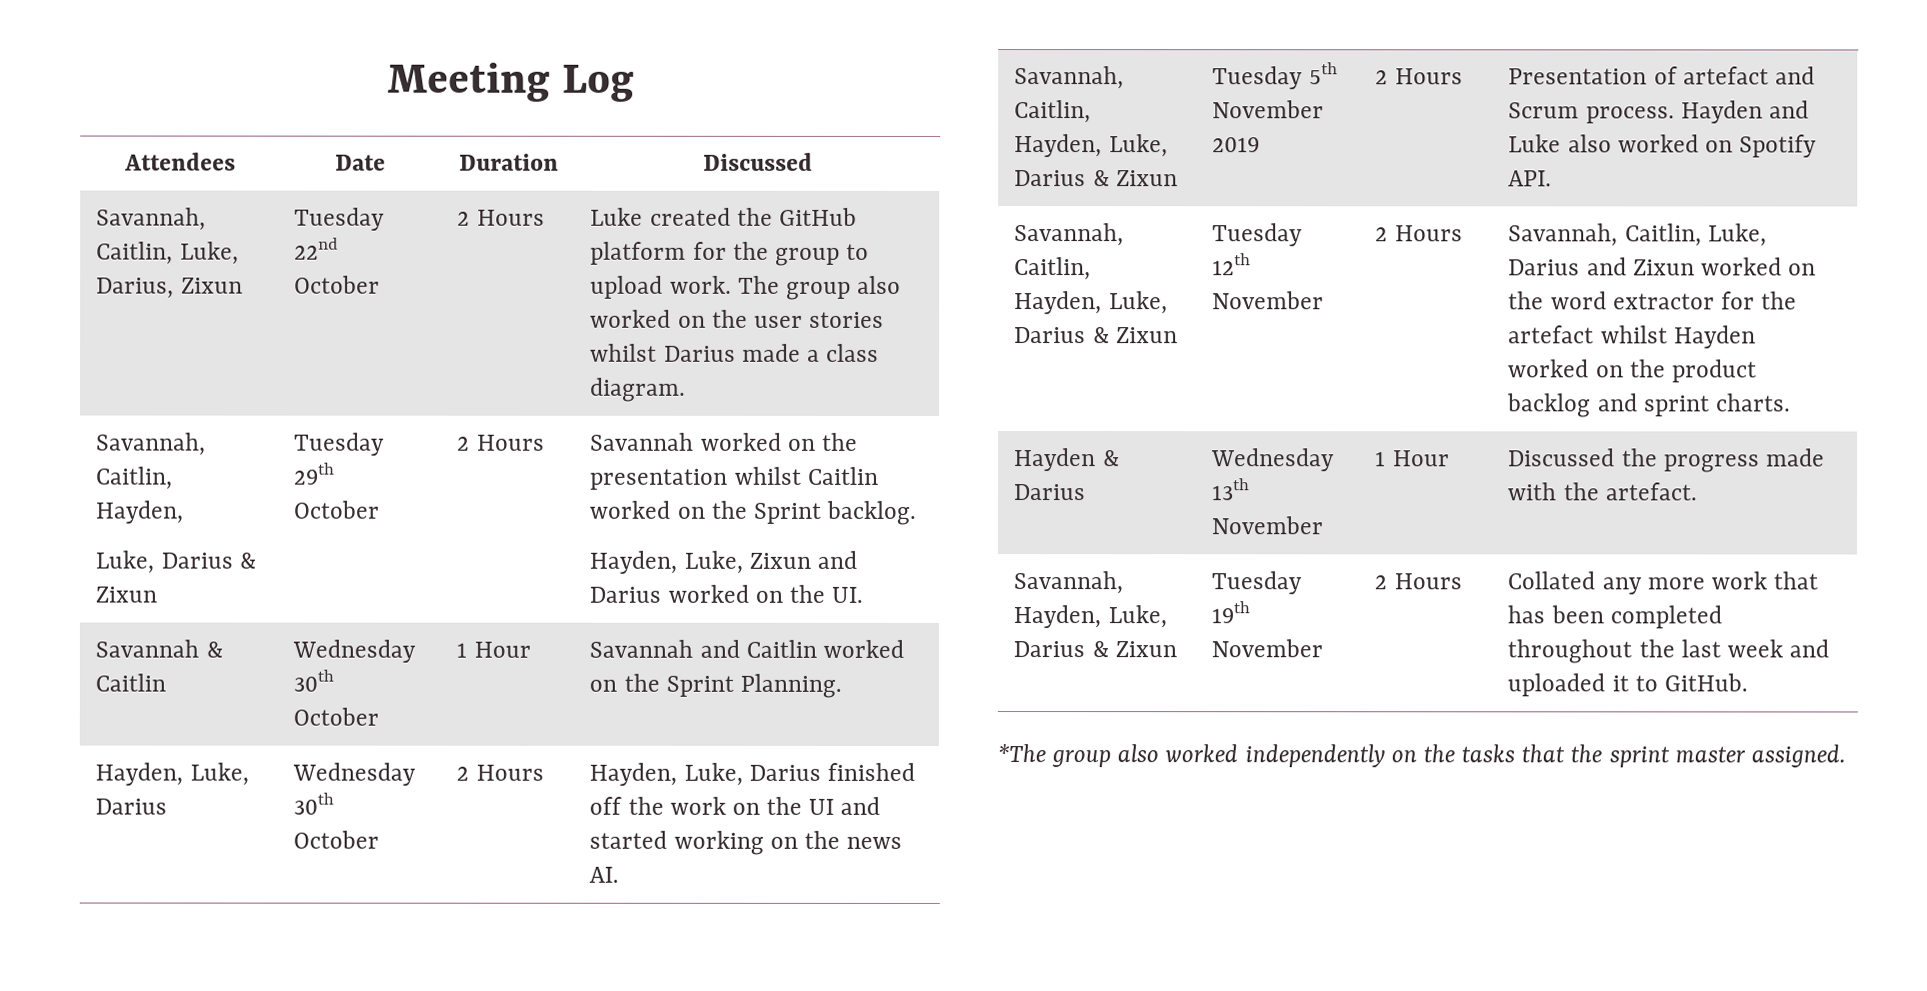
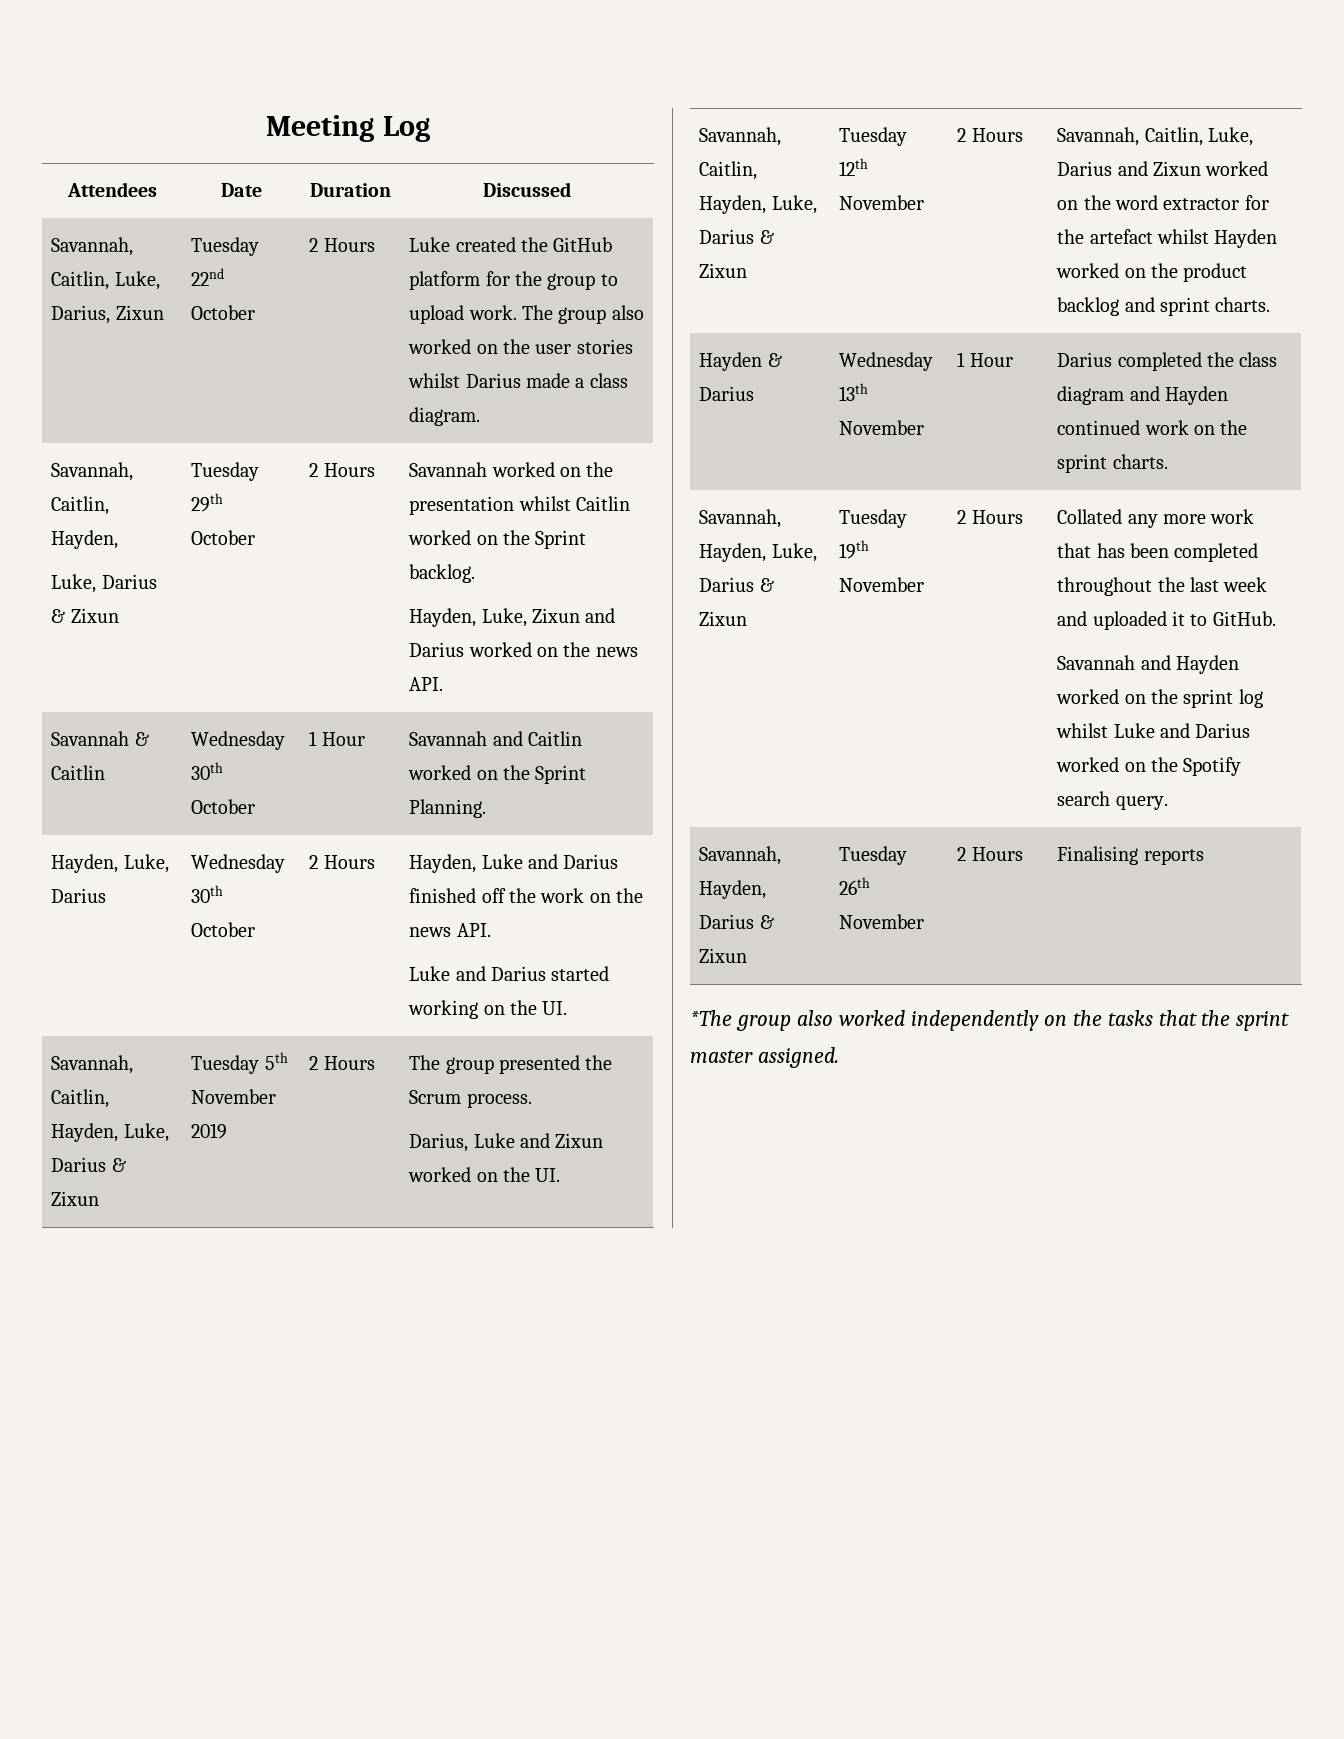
[831,586,864,603] UI. -> [595,647,638,657] [409,677,444,691] news API.
[683,762,743,786] Luke, -> [481,854,559,869] Luke and
[808,796,881,815] UI and -> [409,923,491,937] [409,966,547,981] news API. // Luke and Darius
[846,836,903,849] [589,866,620,883] news AI. -> [542,1001,568,1015] UI.
[1508,66,1815,85] [1508,100,1809,124] [1508,134,1818,158] [1508,170,1553,187] Presentation of artefact and Scrum process. Hayden and Luke also worked on Spotify API. -> [409,1055,613,1074] [409,1090,532,1108] [409,1133,604,1152] [408,1167,561,1182] The group presented the Scrum process. // Darius, Luke and Zixun worked on the UI.
[1508,448,1825,473] [1507,482,1698,501] Discussed the progress made with the artefact. -> [1057,352,1278,371] [1057,386,1229,405] [1057,420,1248,435] [1057,454,1168,473] Darius completed the class diagram and Hayden continued work on the sprint charts.
(1748, 682) none -> [1057,655,1240,674] [1056,689,1263,708] [1056,723,1251,738] [1056,757,1242,776] [1057,791,1168,810] [699,846,782,865] [699,880,767,899] [699,914,774,929] [699,948,748,963] [839,846,908,865] [839,877,871,895] [839,914,925,929] [957,847,1023,861] [1057,846,1204,865] // Savannah and Hayden worked on the sprint log whilst Luke and Darius worked on the Spotify search query. // Savannah, Hayden, Darius & Zixun | Tuesday 26th November | 2 Hours | Finalising reports

